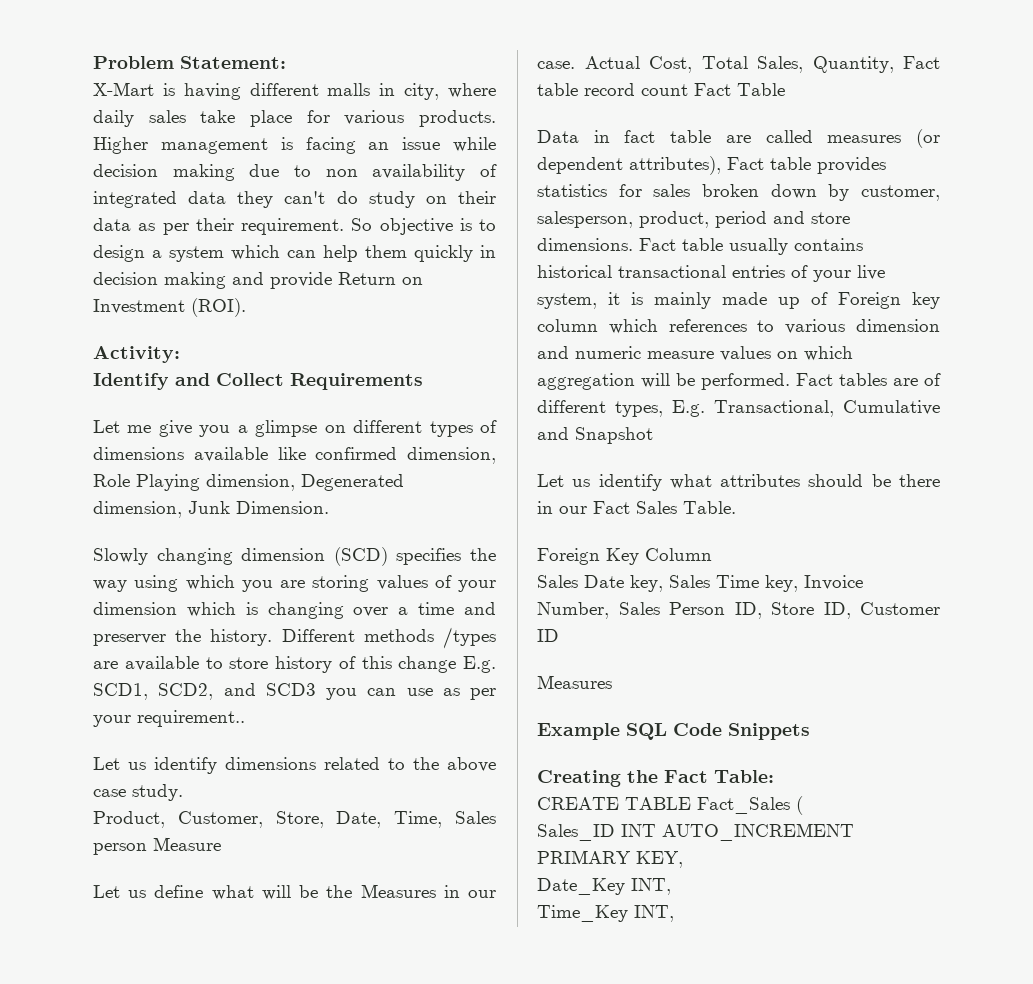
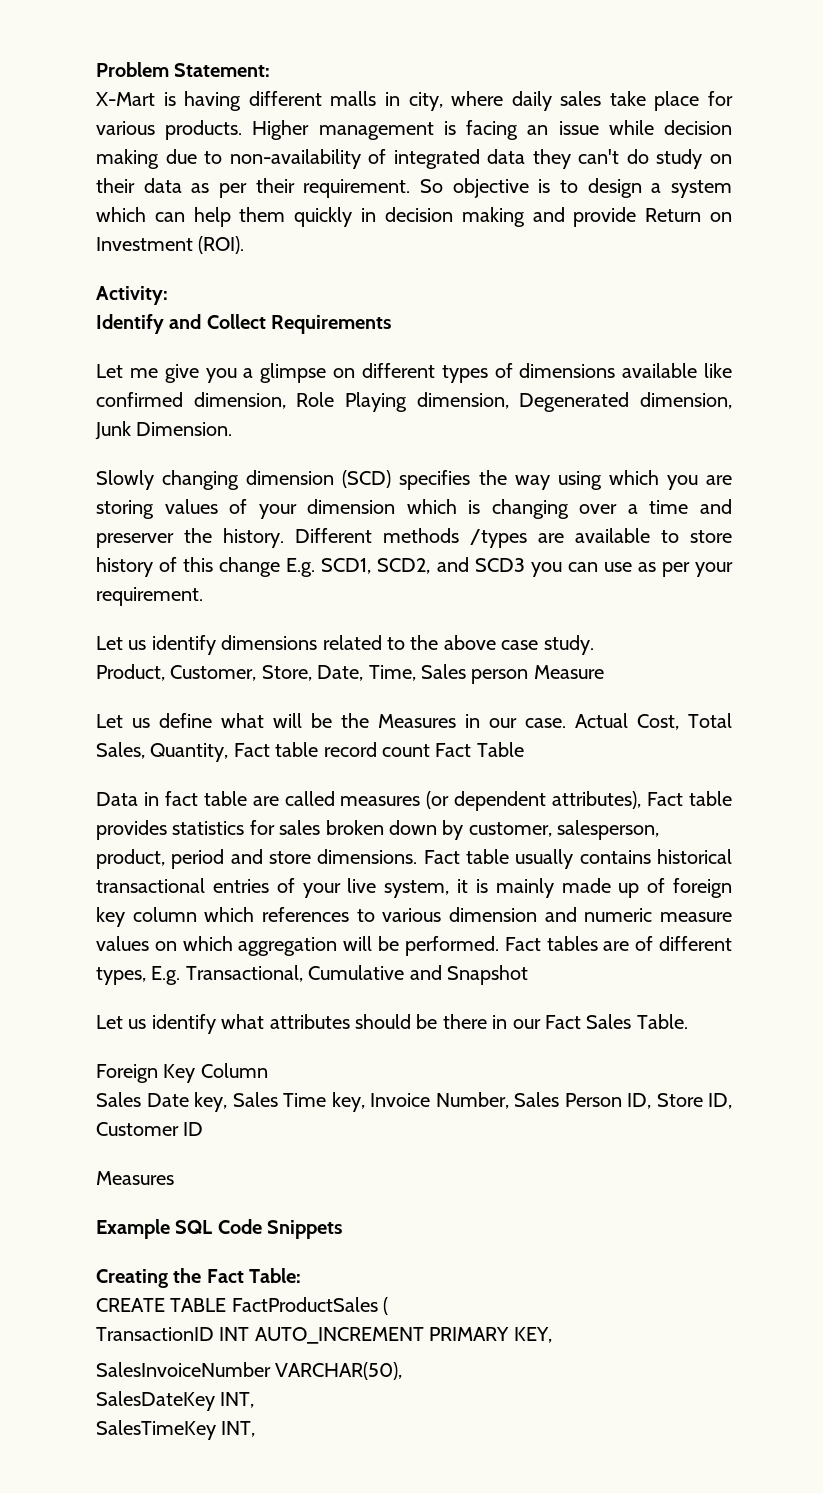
[325,164,466,181] non availability -> [229,149,361,169] non-availability
[137,710,245,727] requirement.. -> [96,587,203,606] requirement.
[838,292,901,309] Foreign -> [673,878,733,898] foreign
[697,797,790,814] Fact_Sales -> [231,1297,378,1312] FactProductSales
[537,824,615,841] Sales_ID -> [96,1327,214,1341] TransactionID
[537,878,625,895] Date_Key -> [96,1362,403,1380] [96,1391,215,1411] SalesInvoiceNumber VARCHAR(50), // SalesDateKey
[537,905,628,922] Time_Key -> [96,1420,216,1440] SalesTimeKey

